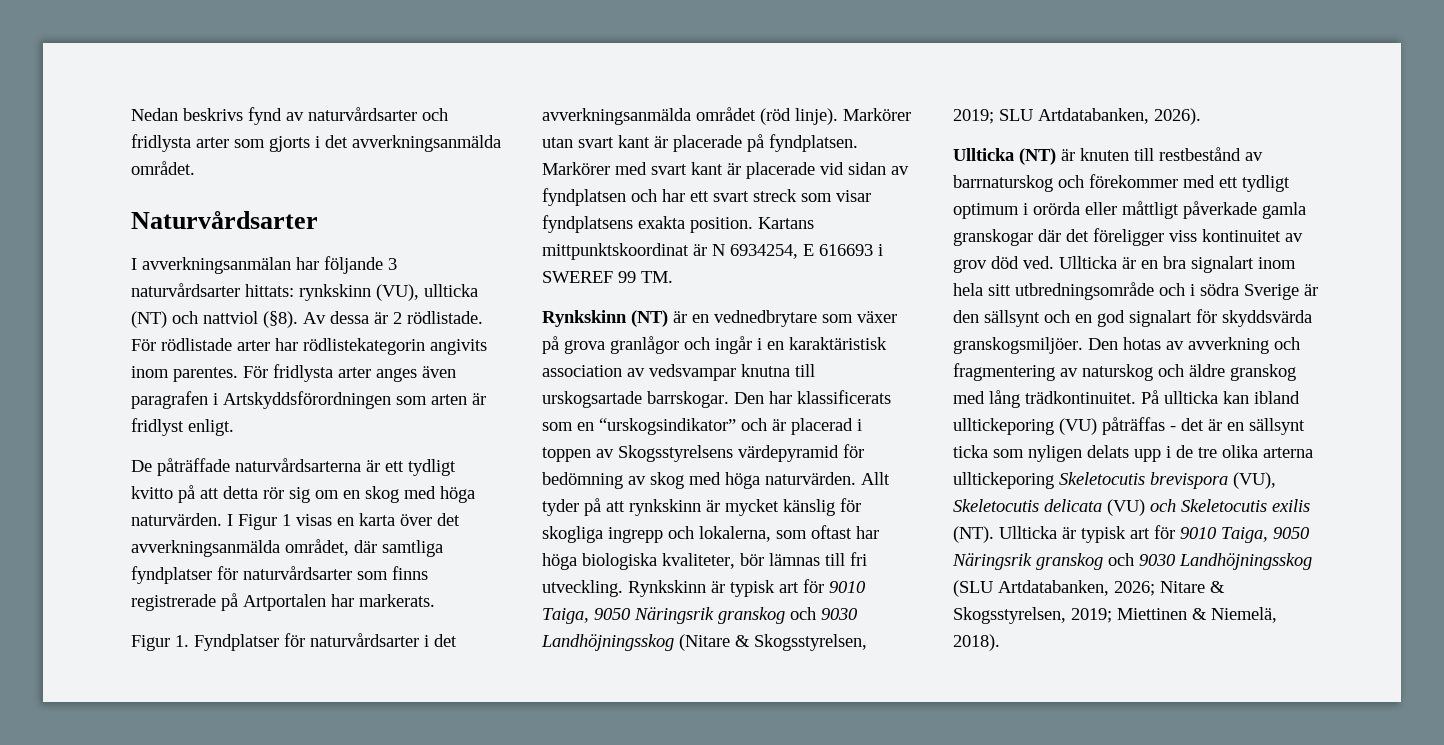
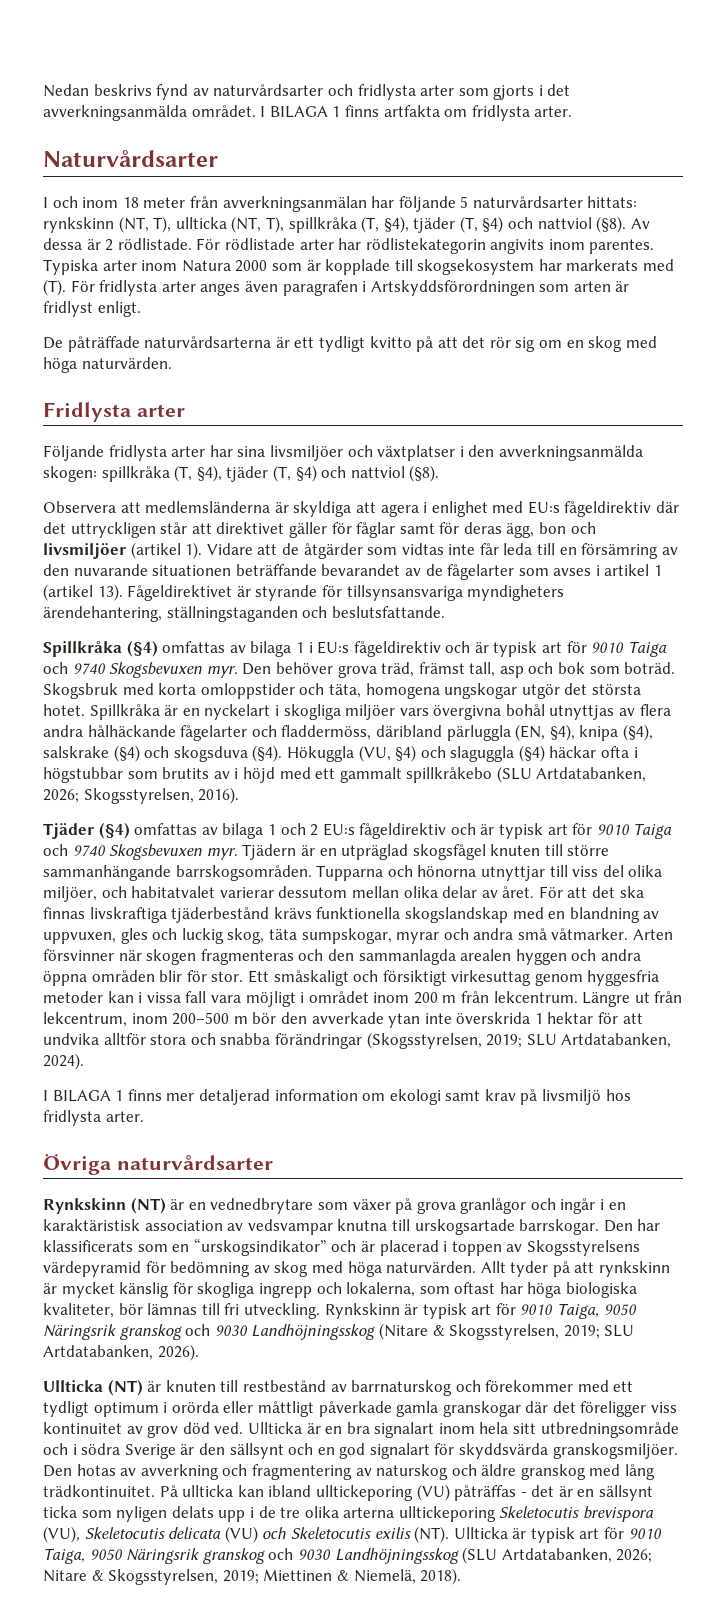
[131,210,318,229] [131,258,137,270] // Naturvårdsarter // I -> [260,105,573,121] [43,150,218,167] [43,196,218,208] I BILAGA 1 finns artfakta om fridlysta arter. // Naturvårdsarter // I och inom 18 meter från
[388,258,397,270] 3 -> [460,196,469,208] 5
[376,284,478,301] [131,311,167,328] (VU), ullticka (NT) -> [118,216,504,233] (NT, T), ullticka (NT, T), spillkråka (T, §4), tjäder (T, §4)
(238, 374) none -> [43,259,675,275] [43,279,66,296] Typiska arter inom Natura 2000 som är kopplade till skogsekosystem har markerats med (T).
[223,486,258,499] detta -> [462,336,486,348] det
[227,513,460,530] [131,539,443,557] [131,566,428,584] [131,593,435,611] [131,633,457,651] [542,107,911,125] [542,134,858,152] [542,162,909,179] [542,188,871,206] [542,215,814,233] [542,243,883,260] [542,271,673,283] I Figur 1 visas en karta över det avverkningsanmälda området, där samtliga fyndplatser för naturvårdsarter som finns registrerade på Artportalen har markerats. // Figur 1. Fyndplatser för naturvårdsarter i det avverkningsanmälda området (röd linje). Markörer utan svart kant är placerade på fyndplatsen. Markörer med svart kant är placerade vid sidan av fyndplatsen och har ett svart streck som visar fyndplatsens exakta position. Kartans mittpunktskoordinat är N 6934254, E 616693 i SWEREF 99 TM. -> [43,402,185,422] [43,445,643,461] [43,465,440,482] [43,501,680,517] [43,522,596,538] [43,542,678,559] [43,564,663,580] [43,584,565,601] [43,606,445,622] [43,640,667,657] [43,662,676,678] [43,683,641,699] [43,704,671,720] [43,724,653,741] [43,745,638,762] [43,766,647,783] [43,787,240,804] [43,822,673,839] [43,844,610,860] [43,865,663,881] [43,886,644,902] [43,907,660,923] [43,928,674,944] [43,949,641,965] [43,970,660,986] [43,991,683,1007] [43,1012,643,1028] [43,1032,672,1049] [43,1053,84,1070] [43,1089,631,1105] [43,1110,144,1126] [43,1154,273,1175] // Fridlysta arter // Följande fridlysta arter har sina livsmiljöer och växtplatser i den avverkningsanmälda skogen: spillkråka (T, §4), tjäder (T, §4) och nattviol (§8). // Observera att medlemsländerna är skyldiga att agera i enlighet med EU:s fågeldirektiv där det uttryckligen står att direktivet gäller för fåglar samt för deras ägg, bon och livsmiljöer (artikel 1). Vidare att de åtgärder som vidtas inte får leda till en försämring av den nuvarande situationen beträffande bevarandet av de fågelarter som avses i artikel 1 (artikel 13). Fågeldirektivet är styrande för tillsynsansvariga myndigheters ärendehantering, ställningstaganden och beslutsfattande. // Spillkråka (§4) omfattas av bilaga 1 i EU:s fågeldirektiv och är typisk art för 9010 Taiga och 9740 Skogsbevuxen myr. Den behöver grova träd, främst tall, asp och bok som boträd. Skogsbruk med korta omloppstider och täta, homogena ungskogar utgör det största hotet. Spillkråka är en nyckelart i skogliga miljöer vars övergivna bohål utnyttjas av flera andra hålhäckande fågelarter och fladdermöss, däribland pärluggla (EN, §4), knipa (§4), salskrake (§4) och skogsduva (§4). Hökuggla (VU, §4) och slaguggla (§4) häckar ofta i högstubbar som brutits av i höjd med ett gammalt spillkråkebo (SLU Artdatabanken, 2026; Skogsstyrelsen, 2016). // Tjäder (§4) omfattas av bilaga 1 och 2 EU:s fågeldirektiv och är typisk art för 9010 Taiga och 9740 Skogsbevuxen myr. Tjädern är en utpräglad skogsfågel knuten till större sammanhängande barrskogsområden. Tupparna och hönorna utnyttjar till viss del olika miljöer, och habitatvalet varierar dessutom mellan olika delar av året. För att det ska finnas livskraftiga tjäderbestånd krävs funktionella skogslandskap med en blandning av uppvuxen, gles och luckig skog, täta sumpskogar, myrar och andra små våtmarker. Arten försvinner när skogen fragmenteras och den sammanlagda arealen hyggen och andra öppna områden blir för stor. Ett småskaligt och försiktigt virkesuttag genom hyggesfria metoder kan i vissa fall vara möjligt i området inom 200 m från lekcentrum. Längre ut från lekcentrum, inom 200–500 m bör den avverkade ytan inte överskrida 1 hektar för att undvika alltför stora och snabba förändringar (Skogsstyrelsen, 2019; SLU Artdatabanken, 2024). // I BILAGA 1 finns mer detaljerad information om ekologi samt krav på livsmiljö hos fridlysta arter. // Övriga naturvårdsarter

